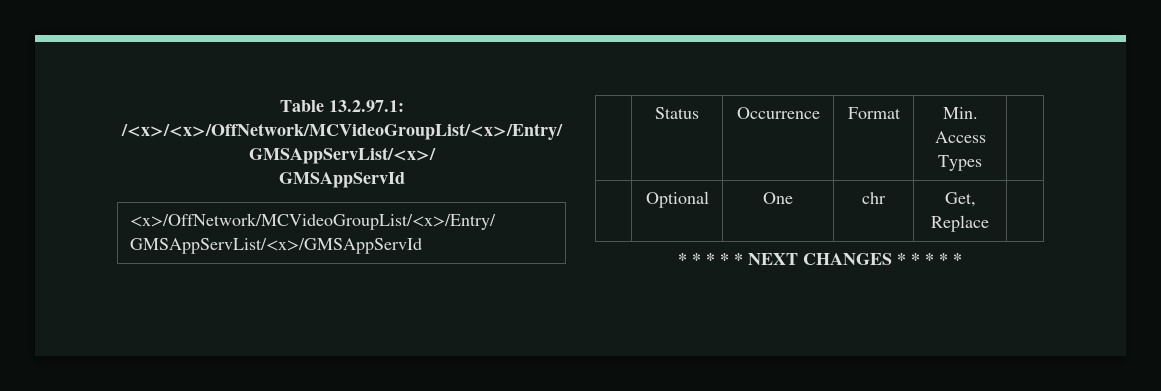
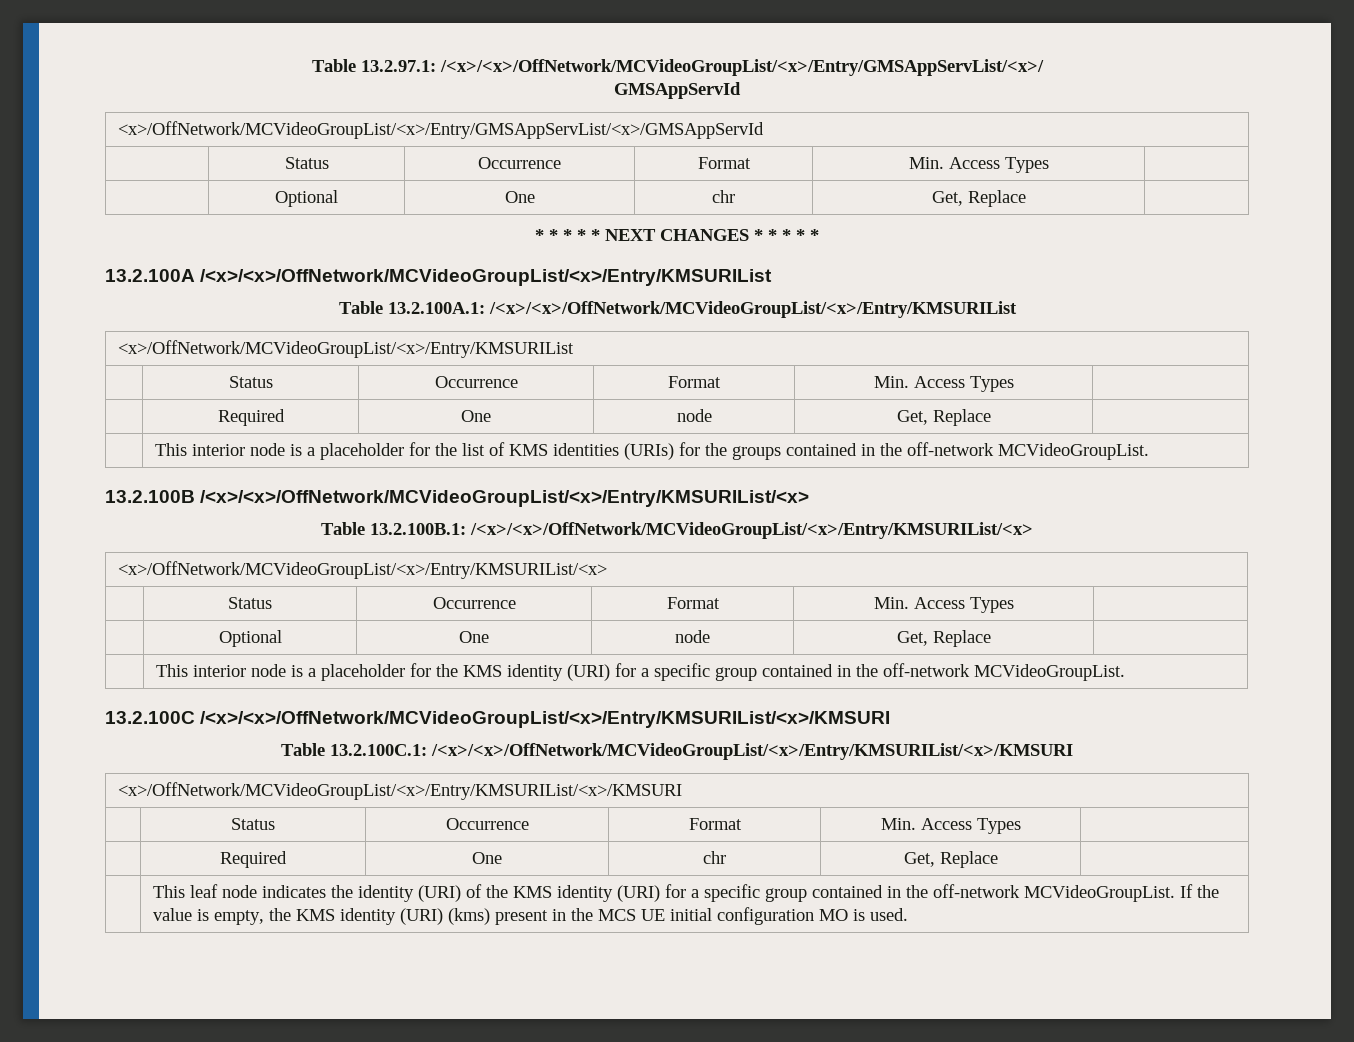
(962, 259) none -> [105,269,773,286] [338,301,1017,318] [118,340,575,358] [228,376,273,388] [434,376,518,388] [668,376,721,388] [873,376,1014,392] [217,409,285,426] [461,410,491,422] [676,409,712,422] [896,409,991,426] [155,442,1150,460] [105,490,810,507] [321,522,1033,539] [118,561,608,579] [228,597,272,609] [432,597,516,609] [666,597,720,609] [873,597,1014,613] [218,630,282,647] [459,631,489,643] [675,630,710,643] [896,630,991,647] [156,663,1126,681] [105,711,891,728] [281,743,1073,760] [118,782,683,800] [231,818,275,830] [445,818,529,830] [688,818,742,830] [880,818,1021,834] [220,851,287,868] [472,852,502,864] [703,851,726,864] [903,851,998,868] [153,884,1220,902] [153,907,909,925] // 13.2.100A /<x>/<x>/OffNetwork/MCVideoGroupList/<x>/Entry/KMSURIList // Table 13.2.100A.1: /<x>/<x>/OffNetwork/MCVideoGroupList/<x>/Entry/KMSURIList // <x>/OffNetwork/MCVideoGroupList/<x>/Entry/KMSURIList // | Status | Occurrence | Format | Min. Access Types | // | Required | One | node | Get, Replace | // | This interior node is a placeholder for the list of KMS identities (URIs) for the groups contained in the off-network MCVideoGroupList. // 13.2.100B /<x>/<x>/OffNetwork/MCVideoGroupList/<x>/Entry/KMSURIList/<x> // Table 13.2.100B.1: /<x>/<x>/OffNetwork/MCVideoGroupList/<x>/Entry/KMSURIList/<x> // <x>/OffNetwork/MCVideoGroupList/<x>/Entry/KMSURIList/<x> // | Status | Occurrence | Format | Min. Access Types | // | Optional | One | node | Get, Replace | // | This interior node is a placeholder for the KMS identity (URI) for a specific group contained in the off-network MCVideoGroupList. // 13.2.100C /<x>/<x>/OffNetwork/MCVideoGroupList/<x>/Entry/KMSURIList/<x>/KMSURI // Table 13.2.100C.1: /<x>/<x>/OffNetwork/MCVideoGroupList/<x>/Entry/KMSURIList/<x>/KMSURI // <x>/OffNetwork/MCVideoGroupList/<x>/Entry/KMSURIList/<x>/KMSURI // | Status | Occurrence | Format | Min. Access Types | // | Required | One | chr | Get, Replace | // | This leaf node indicates the identity (URI) of the KMS identity (URI) for a specific group contained in the off-network MCVideoGroupList. If the value is empty, the KMS identity (URI) (kms) present in the MCS UE initial configuration MO is used.

